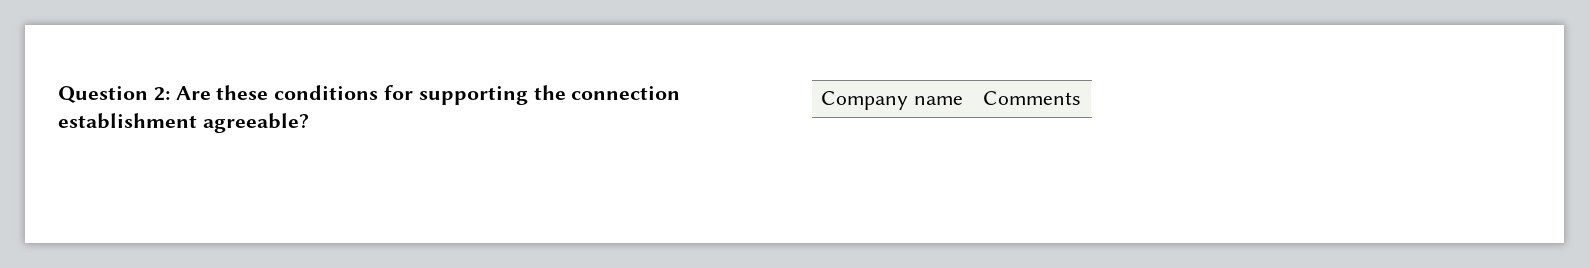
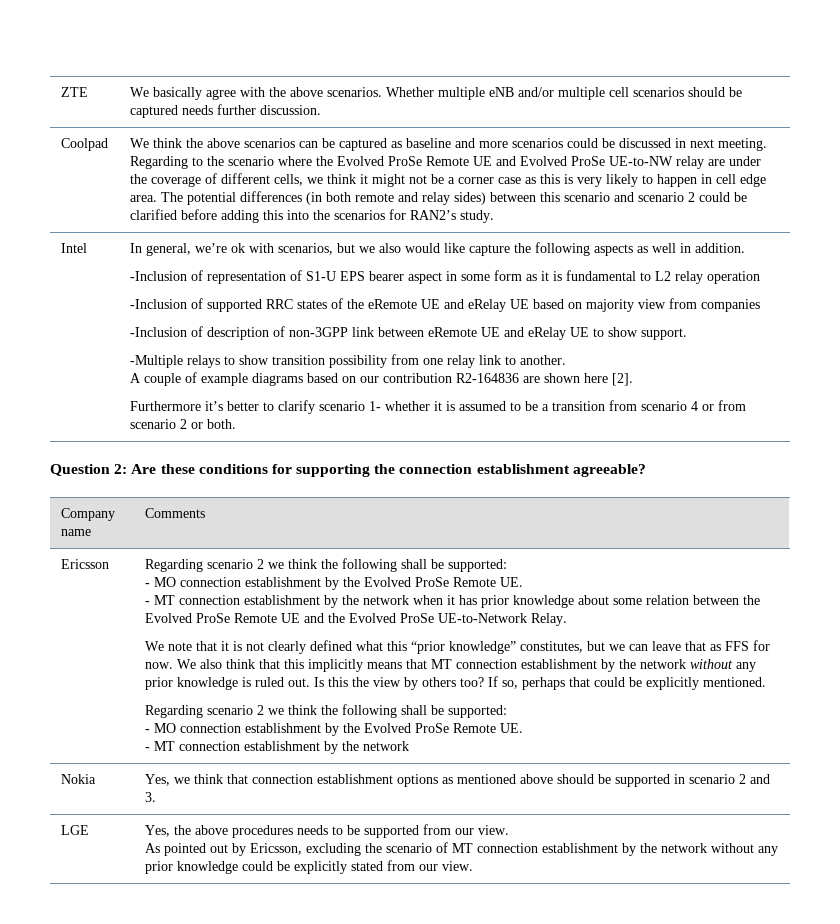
(58, 94) none -> [60,87,88,97] [129,87,742,100] [129,104,321,118] [60,138,108,151] [129,138,767,151] [129,156,761,169] [129,173,766,187] [129,191,747,205] [129,209,494,223] [60,243,87,253] [129,242,745,256] [129,270,760,284] [129,298,760,312] [129,326,687,340] [129,354,566,368] [129,372,633,386] [129,400,746,414] [129,419,236,429] ZTE | We basically agree with the above scenarios. Whether multiple eNB and/or multiple cell scenarios should be captured needs further discussion. // Coolpad | We think the above scenarios can be captured as baseline and more scenarios could be discussed in next meeting. Regarding to the scenario where the Evolved ProSe Remote UE and Evolved ProSe UE-to-NW relay are under the coverage of different cells, we think it might not be a corner case as this is very likely to happen in cell edge area. The potential differences (in both remote and relay sides) between this scenario and scenario 2 could be clarified before adding this into the scenarios for RAN2’s study. // Intel | In general, we’re ok with scenarios, but we also would like capture the following aspects as well in addition. // -Inclusion of representation of S1-U EPS bearer aspect in some form as it is fundamental to L2 relay operation // -Inclusion of supported RRC states of the eRemote UE and eRelay UE based on majority view from companies // -Inclusion of description of non-3GPP link between eRemote UE and eRelay UE to show support. // -Multiple relays to show transition possibility from one relay link to another. // A couple of example diagrams based on our contribution R2-164836 are shown here [2]. // Furthermore it’s better to clarify scenario 1- whether it is assumed to be a transition from scenario 4 or from scenario 2 or both. //
(1082, 98) none -> [60,559,109,569] [144,558,507,572] [144,577,523,590] [144,595,760,608] [144,613,567,626] [144,640,770,654] [144,659,756,672] [144,676,766,690] [144,704,507,718] [144,723,523,736] [144,741,409,754] [60,774,96,784] [144,774,770,787] [144,792,156,802] [60,825,89,835] [144,824,509,838] [144,842,778,856] [144,860,473,874] // Ericsson | Regarding scenario 2 we think the following shall be supported: // - MO connection establishment by the Evolved ProSe Remote UE. // - MT connection establishment by the network when it has prior knowledge about some relation between the Evolved ProSe Remote UE and the Evolved ProSe UE-to-Network Relay. // We note that it is not clearly defined what this “prior knowledge” constitutes, but we can leave that as FFS for now. We also think that this implicitly means that MT connection establishment by the network without any prior knowledge is ruled out. Is this the view by others too? If so, perhaps that could be explicitly mentioned. // Regarding scenario 2 we think the following shall be supported: // - MO connection establishment by the Evolved ProSe Remote UE. // - MT connection establishment by the network // Nokia | Yes, we think that connection establishment options as mentioned above should be supported in scenario 2 and 3. // LGE | Yes, the above procedures needs to be supported from our view. // As pointed out by Ericsson, excluding the scenario of MT connection establishment by the network without any prior knowledge could be explicitly stated from our view.

